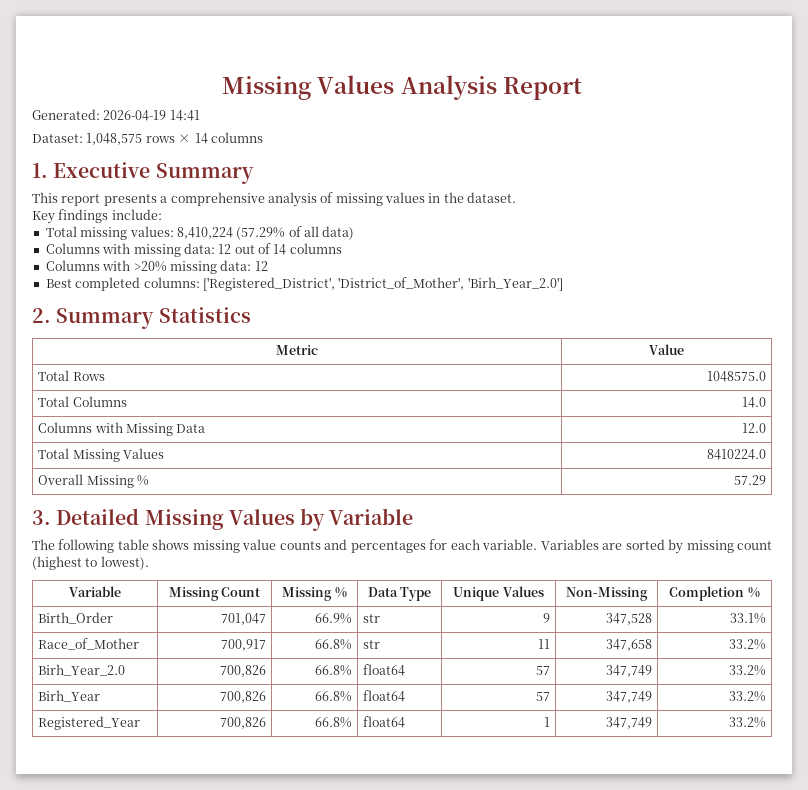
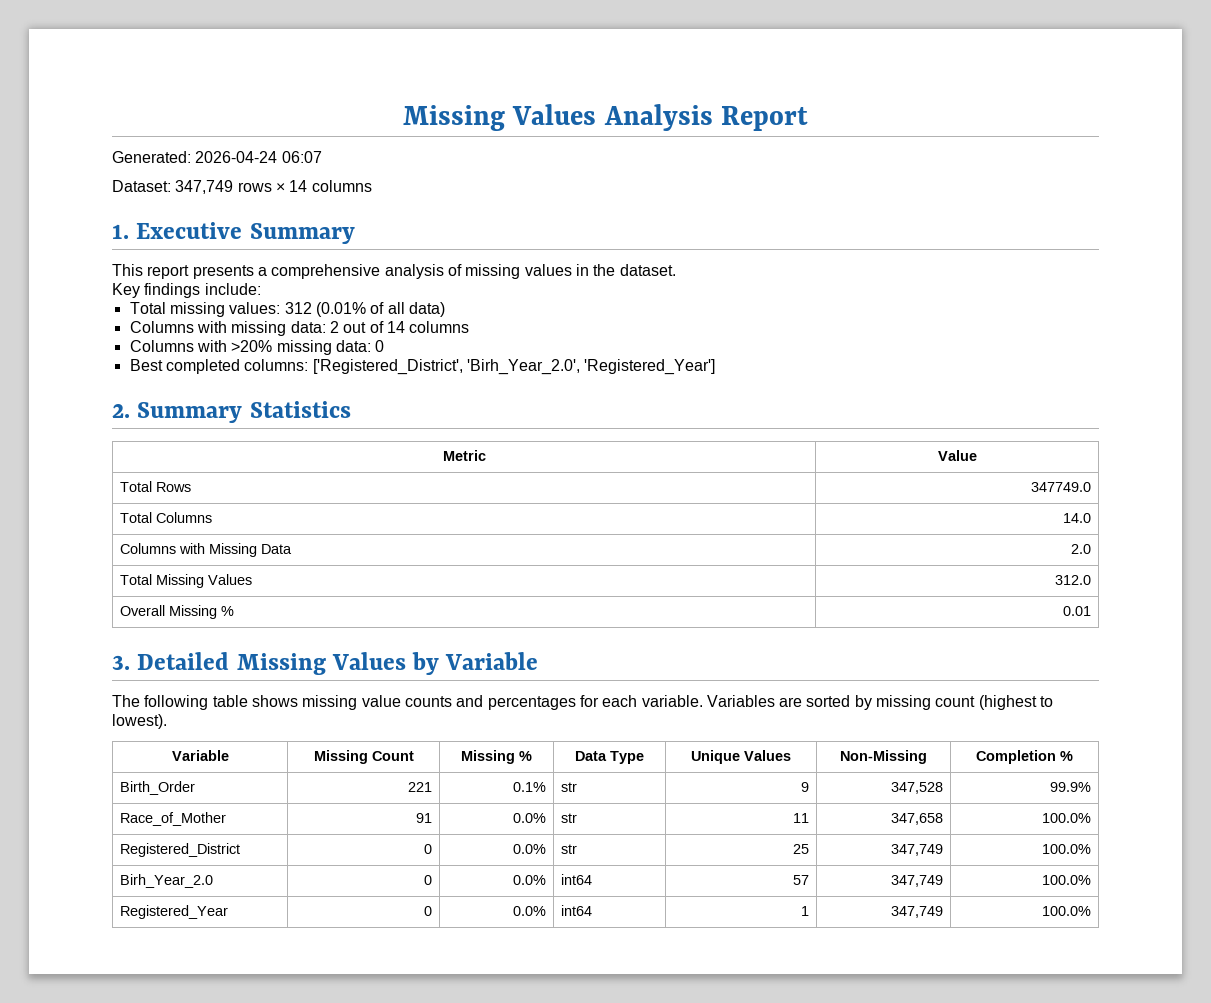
[103,110,200,121] 2026-04-19 14:41 -> [195,151,322,163] 2026-04-24 06:07
[86,133,143,145] 1,048,575 -> [175,180,234,194] 347,749
[176,227,286,240] 8,410,224 (57.29% -> [284,302,366,317] 312 (0.01%
[218,244,232,254] 12 -> [329,321,339,333] 2
[254,261,268,271] 12 -> [375,340,385,352] 0
[338,277,563,291] 'District_of_Mother', 'Birh_Year_2.0'] -> [466,359,716,375] 'Birh_Year_2.0', 'Registered_Year']
[706,371,766,382] 1048575.0 -> [1031,482,1092,492] 347749.0
[741,423,766,433] 12.0 -> [1071,544,1092,554] 2.0
[706,449,766,460] 8410224.0 -> [1055,575,1092,585] 312.0
[733,475,766,485] 57.29 -> [1063,606,1092,616] 0.01
[220,613,266,625] [314,613,352,624] 701,047 | 66.9% -> [408,782,433,792] [513,782,547,792] 221 | 0.1%
[729,613,766,624] 33.1% -> [1050,782,1092,792] 99.9%
[220,639,266,651] [314,639,352,650] 700,917 | 66.8% -> [416,813,433,823] [513,813,547,823] 91 | 0.0%
[728,639,766,650] [38,664,126,676] [219,665,266,677] [314,665,352,676] [363,664,406,676] [535,666,550,675] [605,665,652,677] [728,665,766,676] [38,690,101,702] [219,691,266,703] [314,691,352,702] [363,690,406,702] [535,692,550,701] [605,691,652,703] [728,691,766,702] [38,716,141,730] [219,717,266,729] [314,717,352,728] [363,716,406,728] 33.2% // Birh_Year_2.0 | 700,826 | 66.8% | float64 | 57 | 347,749 | 33.2% // Birh_Year | 700,826 | 66.8% | float64 | 57 | 347,749 | 33.2% // Registered_Year | 700,826 | 66.8% | float64 -> [1042,813,1092,823] [119,843,240,857] [424,844,433,854] [513,844,547,854] [560,844,577,854] [793,844,810,854] [891,844,944,856] [1042,844,1092,854] [119,874,213,888] [424,875,433,885] [513,875,547,885] [560,874,592,885] [793,875,810,885] [891,875,944,887] [1042,875,1092,885] [119,905,228,919] [424,906,433,916] [513,906,547,916] [560,905,592,916] 100.0% // Registered_District | 0 | 0.0% | str | 25 | 347,749 | 100.0% // Birh_Year_2.0 | 0 | 0.0% | int64 | 57 | 347,749 | 100.0% // Registered_Year | 0 | 0.0% | int64
[728,717,766,728] 33.2% -> [1042,906,1092,916] 100.0%

